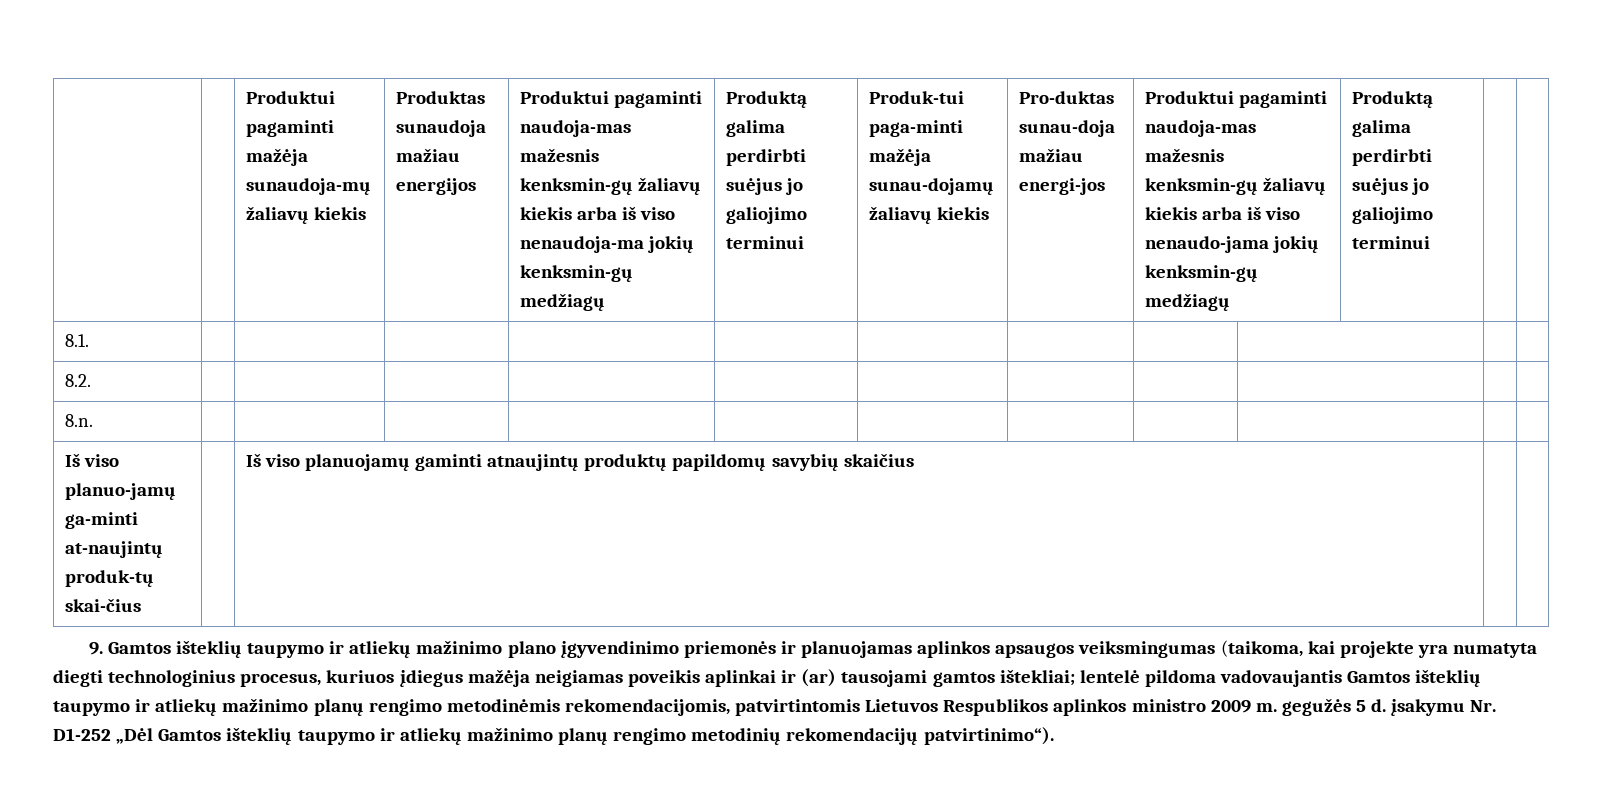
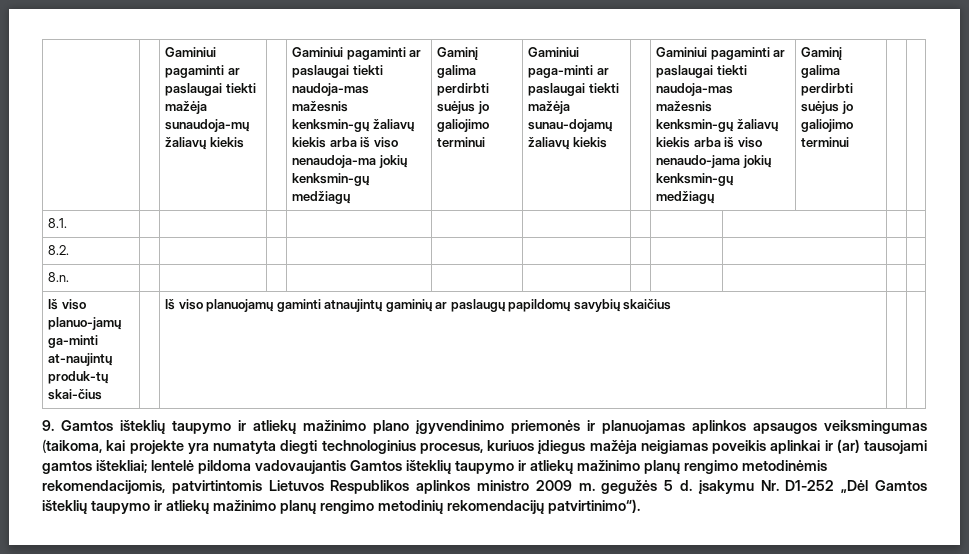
[245,91,335,104] [245,120,334,137] | | Produktui pagaminti -> [165,47,217,57] [165,65,240,78] [165,83,256,96] | | Gaminiui pagaminti ar paslaugai tiekti
[395,91,485,104] [395,120,486,137] [395,148,460,162] [395,178,476,195] [519,91,702,108] Produktas sunaudoja mažiau energijos | Produktui pagaminti -> [292,47,422,60] [292,65,383,78] | Gaminiui pagaminti ar paslaugai tiekti
[725,91,807,108] [725,120,785,137] [725,149,806,166] [725,178,803,195] [725,207,807,224] [725,236,804,249] [868,91,964,104] [868,120,963,137] Produktą galima perdirbti suėjus jo galiojimo terminui | Produk-tui paga-minti -> [437,47,479,60] [437,65,477,78] [437,83,490,96] [437,101,489,114] [437,119,490,132] [437,137,486,147] [528,47,580,57] [528,65,609,78] [528,83,619,96] Gaminį galima perdirbti suėjus jo galiojimo terminui | Gaminiui paga-minti ar paslaugai tiekti
[1018,91,1114,104] [1018,120,1115,137] [1018,148,1083,162] [1018,178,1105,195] [1144,91,1327,108] Pro-duktas sunau-doja mažiau energi-jos | Produktui pagaminti -> [656,47,786,60] [656,65,747,78] | Gaminiui pagaminti ar paslaugai tiekti
[1351,91,1433,108] Produktą -> [801,47,843,60] Gaminį
[584,454,668,471] produktų -> [385,299,505,312] gaminių ar paslaugų

